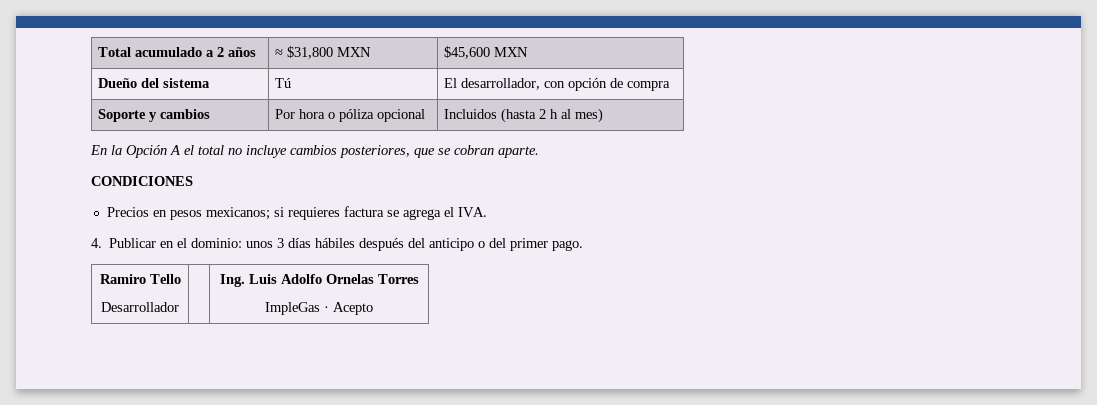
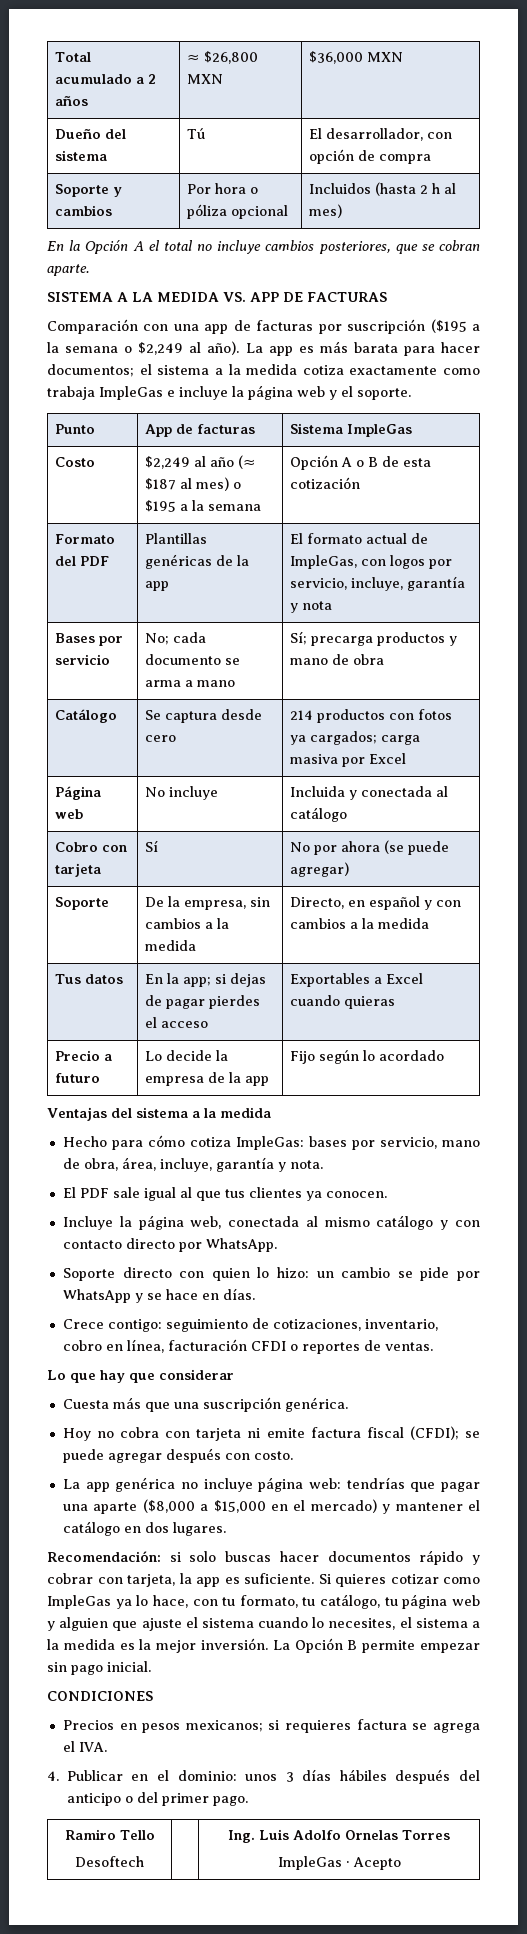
[287,46,334,59] $31,800 -> [204,51,259,64] $26,800
[444,46,491,59] $45,600 -> [309,51,364,64] $36,000
(539, 152) none -> [47,292,387,302] [47,319,481,334] [47,341,480,356] [47,364,480,377] [47,385,411,400] [55,424,96,434] [145,424,256,437] [290,423,413,437] [55,457,96,467] [145,455,257,469] [145,477,242,491] [145,500,262,512] [290,455,432,470] [290,477,361,489] [55,534,116,544] [55,556,110,566] [145,533,208,544] [145,554,250,569] [145,581,170,591] [290,533,429,544] [290,555,453,569] [290,576,466,591] [290,601,333,613] [55,633,124,646] [55,654,111,665] [145,632,207,645] [145,654,241,665] [145,680,236,687] [290,631,458,646] [290,654,385,665] [55,709,118,723] [145,709,263,723] [145,735,177,742] [290,709,453,723] [290,731,421,745] [290,753,407,767] [55,786,102,800] [55,809,84,819] [145,786,219,800] [290,786,449,800] [290,807,348,822] [55,842,128,852] [55,863,102,877] [145,840,159,852] [290,840,450,855] [290,862,350,877] [55,897,110,910] [145,896,271,910] [145,918,230,929] [145,940,197,951] [290,896,462,910] [290,918,430,929] [55,974,124,984] [145,973,267,987] [145,995,261,1009] [145,1017,209,1028] [290,973,424,987] [290,995,396,1009] [55,1050,113,1061] [55,1073,101,1083] [145,1050,229,1061] [145,1072,270,1086] [290,1050,445,1064] [47,1107,271,1121] [62,1135,481,1150] [62,1157,323,1172] [62,1187,387,1201] [62,1215,481,1230] [62,1238,277,1252] [62,1267,481,1281] [62,1288,255,1303] [62,1318,438,1332] [62,1339,433,1354] [47,1369,234,1383] [62,1397,348,1412] [62,1426,481,1441] [62,1448,293,1463] [62,1477,480,1492] [62,1499,480,1514] [62,1521,226,1536] [47,1550,481,1565] [47,1573,480,1587] [47,1594,480,1609] [47,1617,481,1631] [47,1638,481,1653] [47,1661,151,1675] // SISTEMA A LA MEDIDA VS. APP DE FACTURAS // Comparación con una app de facturas por suscripción ($195 a la semana o $2,249 al año). La app es más barata para hacer documentos; el sistema a la medida cotiza exactamente como trabaja ImpleGas e incluye la página web y el soporte. // Punto | App de facturas | Sistema ImpleGas // Costo | $2,249 al año (≈ $187 al mes) o $195 a la semana | Opción A o B de esta cotización // Formato del PDF | Plantillas genéricas de la app | El formato actual de ImpleGas, con logos por servicio, incluye, garantía y nota // Bases por servicio | No; cada documento se arma a mano | Sí; precarga productos y mano de obra // Catálogo | Se captura desde cero | 214 productos con fotos ya cargados; carga masiva por Excel // Página web | No incluye | Incluida y conectada al catálogo // Cobro con tarjeta | Sí | No por ahora (se puede agregar) // Soporte | De la empresa, sin cambios a la medida | Directo, en español y con cambios a la medida // Tus datos | En la app; si dejas de pagar pierdes el acceso | Exportables a Excel cuando quieras // Precio a futuro | Lo decide la empresa de la app | Fijo según lo acordado // Ventajas del sistema a la medida // Hecho para cómo cotiza ImpleGas: bases por servicio, mano de obra, área, incluye, garantía y nota. // El PDF sale igual al que tus clientes ya conocen. // Incluye la página web, conectada al mismo catálogo y con contacto directo por WhatsApp. // Soporte directo con quien lo hizo: un cambio se pide por WhatsApp y se hace en días. // Crece contigo: seguimiento de cotizaciones, inventario, cobro en línea, facturación CFDI o reportes de ventas. // Lo que hay que considerar // Cuesta más que una suscripción genérica. // Hoy no cobra con tarjeta ni emite factura fiscal (CFDI); se puede agregar después con costo. // La app genérica no incluye página web: tendrías que pagar una aparte ($8,000 a $15,000 en el mercado) y mantener el catálogo en dos lugares. // Recomendación: si solo buscas hacer documentos rápido y cobrar con tarjeta, la app es suficiente. Si quieres cotizar como ImpleGas ya lo hace, con tu formato, tu catálogo, tu página web y alguien que ajuste el sistema cuando lo necesites, el sistema a la medida es la mejor inversión. La Opción B permite empezar sin pago inicial.
[101,302,179,312] Desarrollador -> [75,1856,144,1867] Desoftech

